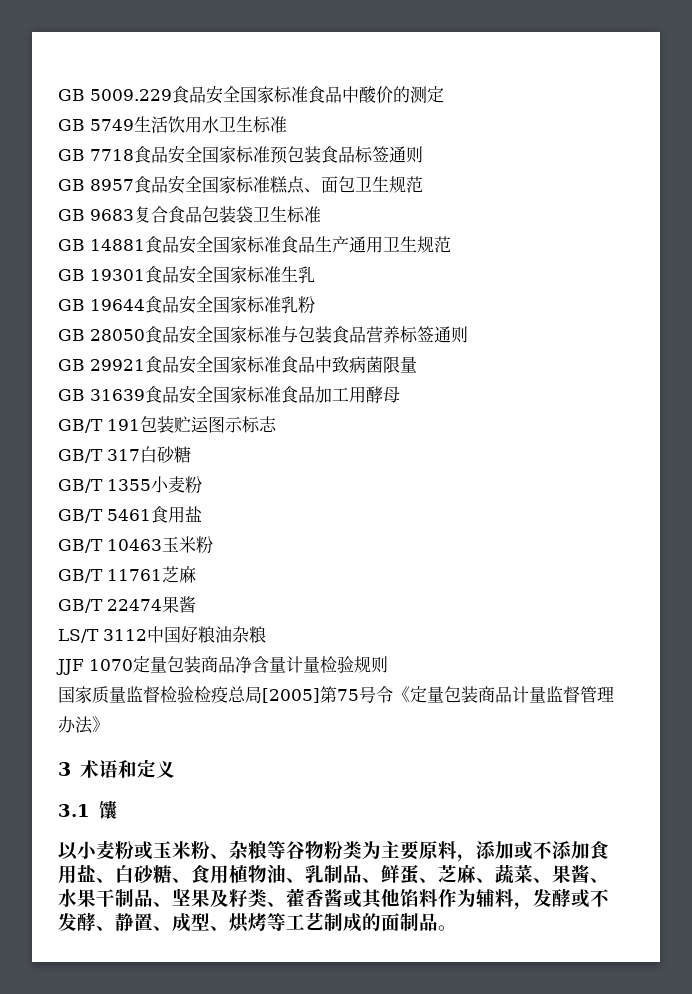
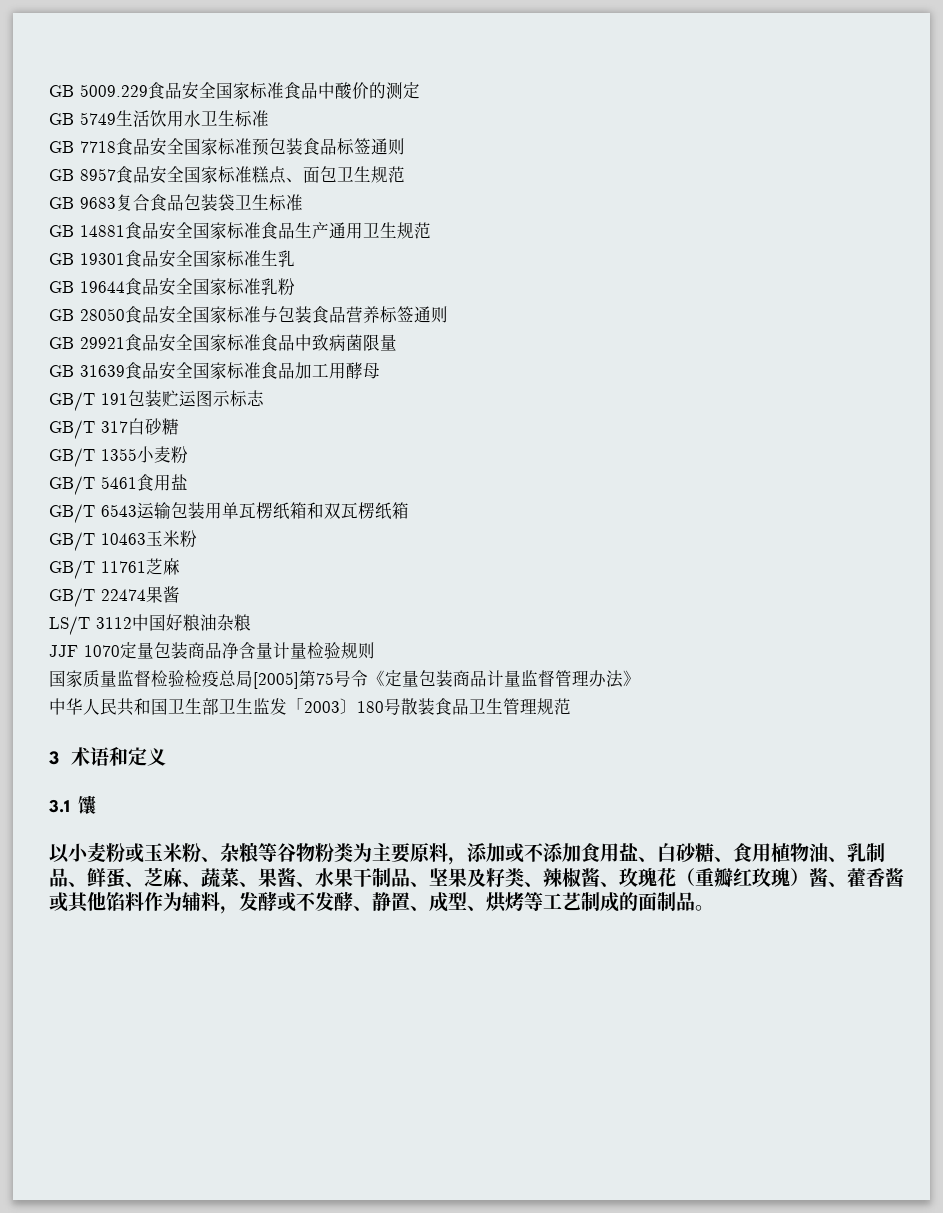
(202, 514) none -> [49,502,409,523] // GB/T 6543运输包装用单瓦楞纸箱和双瓦楞纸箱
(109, 724) none -> [49,698,571,716] // 中华人民共和国卫生部卫生监发「2003〕180号散装食品卫生管理规范
(286, 904) none -> [543,868,847,887] 辣椒酱、玫瑰花（重瓣红玫瑰）酱、

